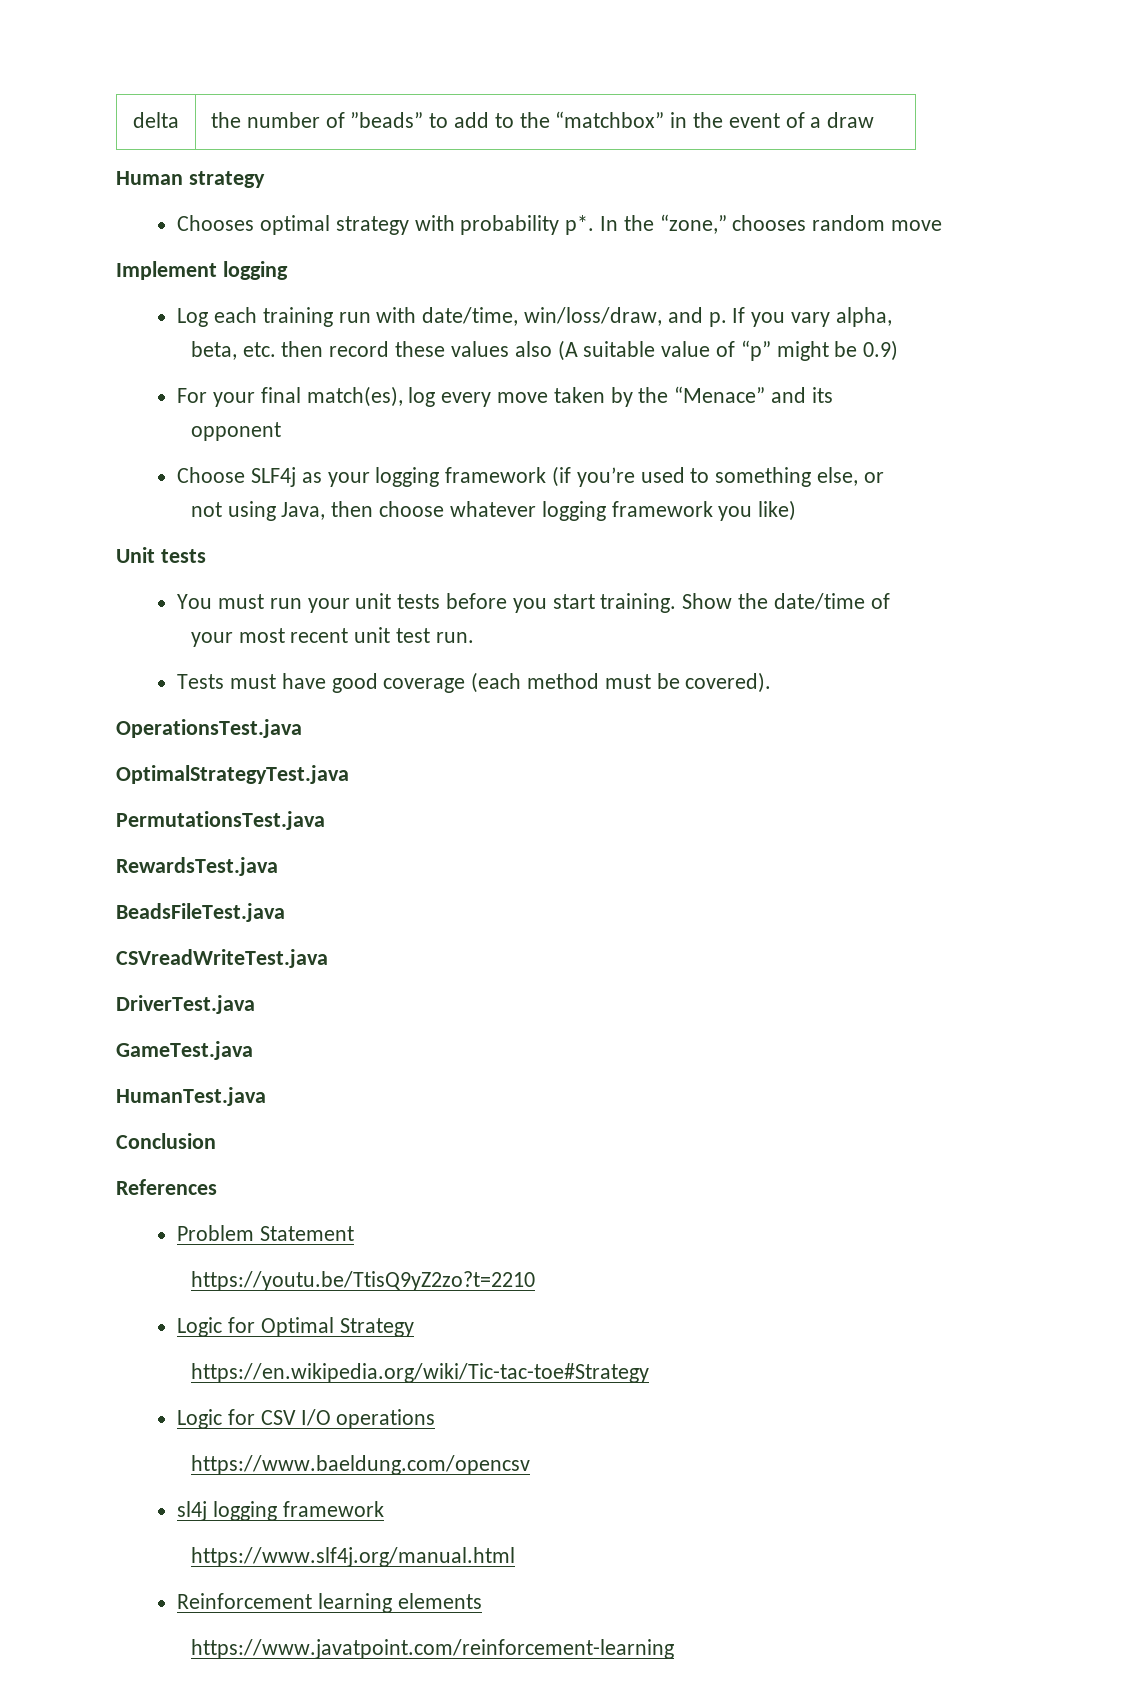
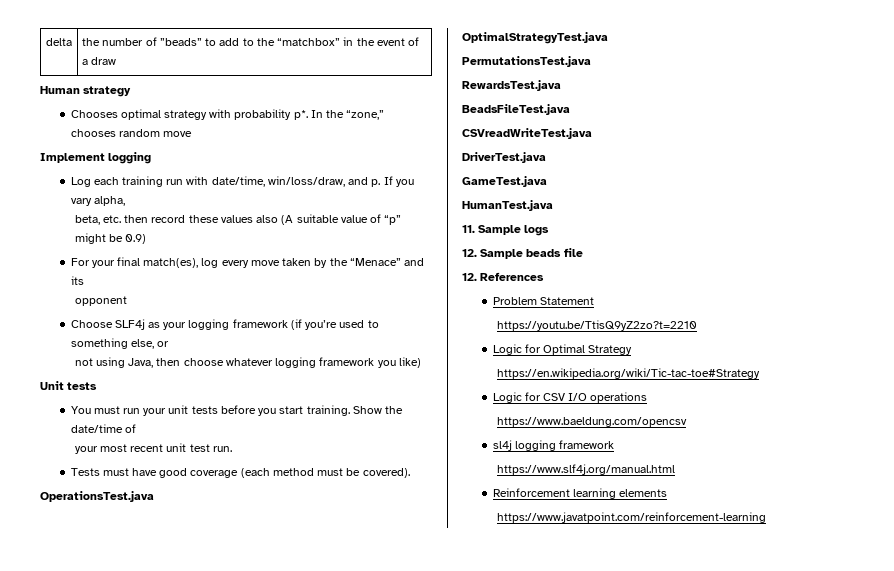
[116,1133,216,1149] Conclusion // -> [462,225,550,236] [462,248,583,259] [462,273,477,281] 11. Sample logs // 12. Sample beads file // 12.

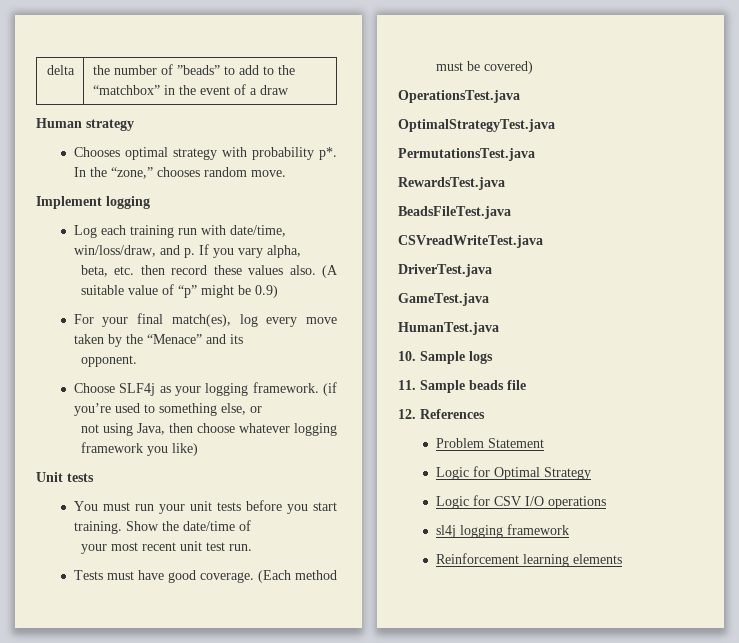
[162,131,192,137] move -> [250,170,286,177] move.
[256,215,279,223] also -> [289,265,316,275] also.
[74,296,127,306] opponent -> [80,355,137,367] opponent.
[232,319,288,328] framework -> [252,382,319,393] framework.
[190,468,270,478] coverage (each -> [199,570,291,583] coverage. (Each
[362,468,410,478] covered). -> [483,61,533,74] covered)
[462,225,475,233] 11. -> [398,351,416,361] 10.
[462,249,477,257] 12. -> [398,380,416,390] 11.
[496,320,697,331] // https://youtu.be/TtisQ9yZ2zo?t=2210 -> (544, 443) none
[496,368,760,379] // https://en.wikipedia.org/wiki/Tic-tac-toe#Strategy -> (591, 473) none
[496,417,687,427] // https://www.baeldung.com/opencsv -> (606, 502) none
[496,464,675,475] // https://www.slf4j.org/manual.html -> (569, 529) none
[496,512,766,523] // https://www.javatpoint.com/reinforcement-learning -> (622, 559) none

